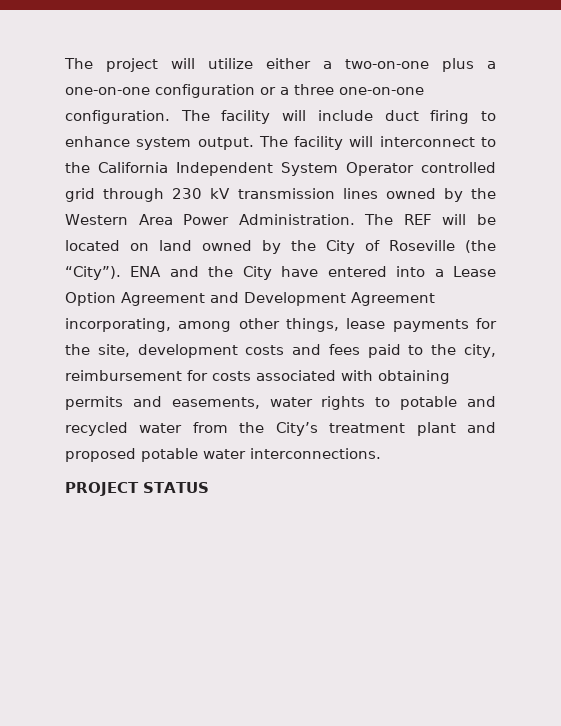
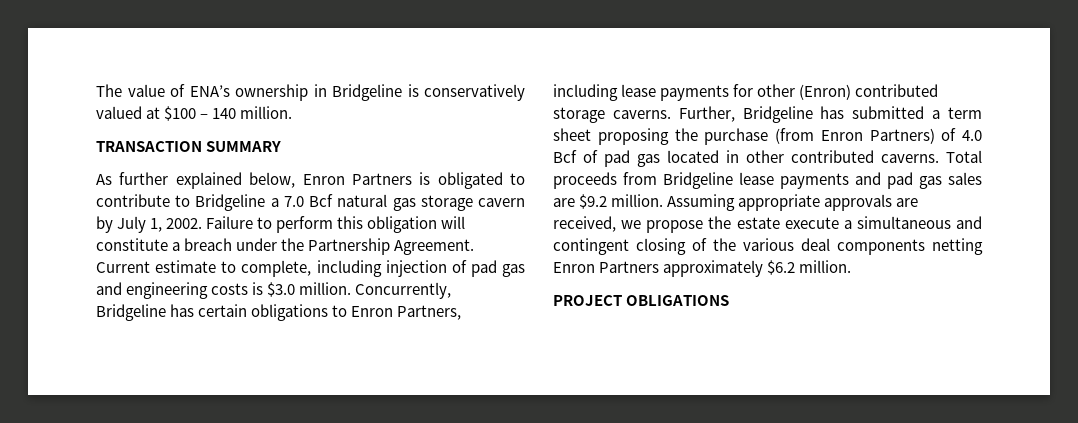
[64,58,496,72] [65,84,424,98] [65,110,497,124] [65,136,496,150] [65,162,496,176] [65,188,496,202] [65,214,497,225] [65,240,496,254] [65,266,497,280] [65,292,435,306] [65,318,497,332] [65,344,496,358] [65,370,450,384] [65,396,496,410] [65,422,496,436] [65,448,381,462] The project will utilize either a two-on-one plus a one-on-one configuration or a three one-on-one configuration. The facility will include duct firing to enhance system output. The facility will interconnect to the California Independent System Operator controlled grid through 230 kV transmission lines owned by the Western Area Power Administration. The REF will be located on land owned by the City of Roseville (the “City”). ENA and the City have entered into a Lease Option Agreement and Development Agreement incorporating, among other things, lease payments for the site, development costs and fees paid to the city, reimbursement for costs associated with obtaining permits and easements, water rights to potable and recycled water from the City’s treatment plant and proposed potable water interconnections. -> [96,84,525,101] [96,106,293,121] [96,141,282,152] [96,172,525,189] [96,194,525,211] [96,216,466,233] [96,238,475,255] [96,260,525,277] [96,282,452,299] [96,304,462,321] [553,84,939,101] [553,106,983,123] [553,128,982,145] [553,150,982,167] [553,172,982,189] [553,194,919,211] [553,216,982,233] [553,238,983,255] [553,260,852,277] The value of ENA’s ownership in Bridgeline is conservatively valued at $100 – 140 million. // TRANSACTION SUMMARY // As further explained below, Enron Partners is obligated to contribute to Bridgeline a 7.0 Bcf natural gas storage cavern by July 1, 2002. Failure to perform this obligation will constitute a breach under the Partnership Agreement. Current estimate to complete, including injection of pad gas and engineering costs is $3.0 million. Concurrently, Bridgeline has certain obligations to Enron Partners, including lease payments for other (Enron) contributed storage caverns. Further, Bridgeline has submitted a term sheet proposing the purchase (from Enron Partners) of 4.0 Bcf of pad gas located in other contributed caverns. Total proceeds from Bridgeline lease payments and pad gas sales are $9.2 million. Assuming appropriate approvals are received, we propose the estate execute a simultaneous and contingent closing of the various deal components netting Enron Partners approximately $6.2 million.
[143,482,209,493] STATUS -> [626,295,730,306] OBLIGATIONS

